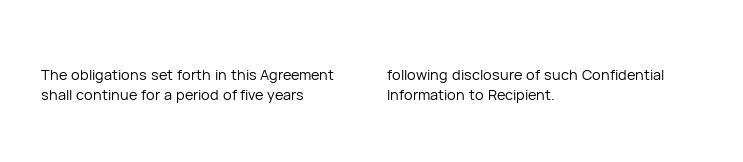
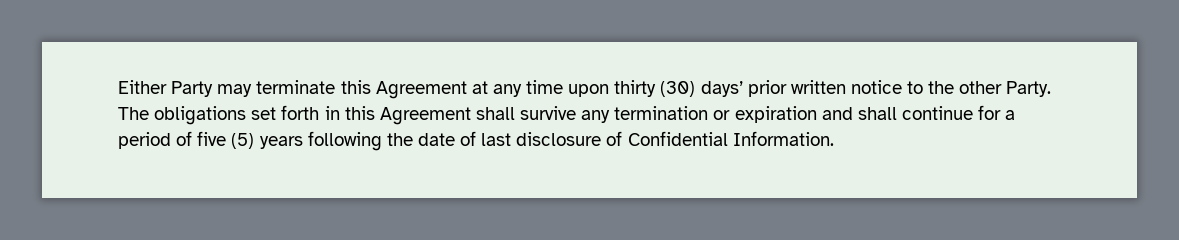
(41, 75) none -> [118,80,1052,99] Either Party may terminate this Agreement at any time upon thirty (30) days’ prior written notice to the other Party.
(72, 95) none -> [520,106,897,123] survive any termination or expiration and shall
(264, 95) none -> [231,133,255,149] (5)
[451,70,664,80] [387,90,555,103] disclosure of such Confidential Information to Recipient. -> [386,131,834,146] the date of last disclosure of Confidential Information.

